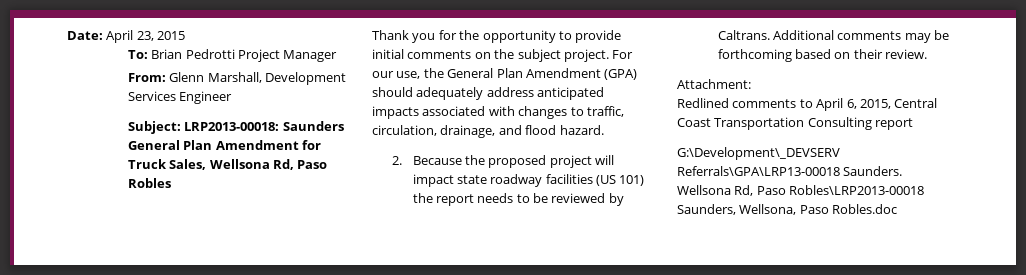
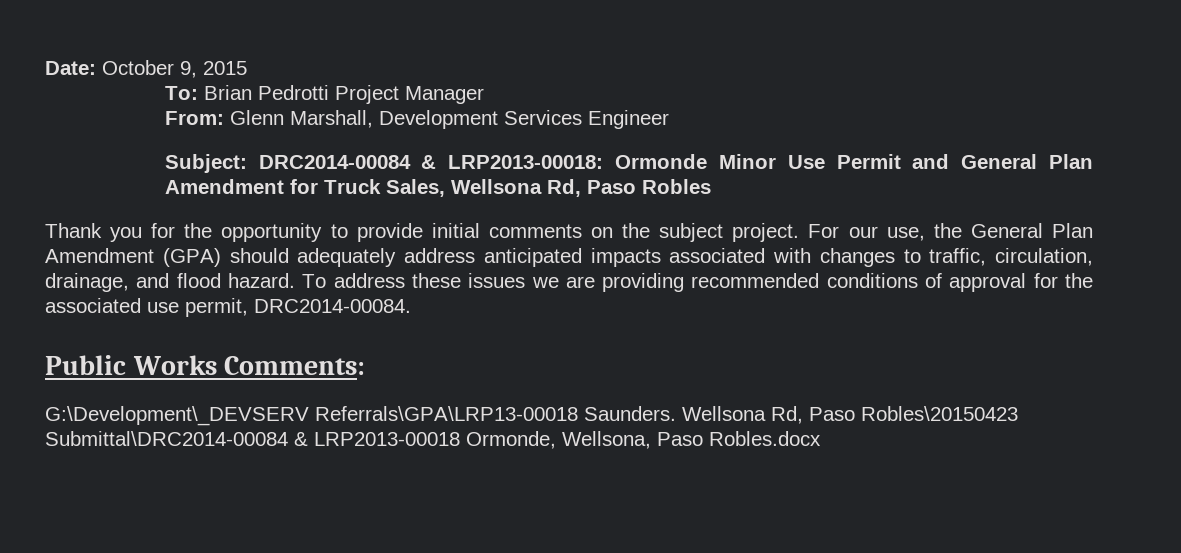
[106,30,154,43] April 23, -> [102,60,197,78] October 9,
[184,121,344,131] LRP2013-00018: Saunders -> [258,154,950,169] DRC2014-00084 & LRP2013-00018: Ormonde Minor Use Permit and
[392,155,615,168] [412,174,645,187] [412,193,624,206] [717,30,950,43] [717,49,928,62] [677,79,751,89] [677,98,938,111] [677,117,914,130] // 2. Because the proposed project will impact state roadway facilities (US 101) the report needs to be reviewed by Caltrans. Additional comments may be forthcoming based on their review. // Attachment: // Redlined comments to April 6, 2015, Central Coast Transportation Consulting report -> [302,273,1093,292] [45,298,411,317] [45,355,366,375] To address these issues we are providing recommended conditions of approval for the associated use permit, DRC2014-00084. // Public Works Comments:
[789,185,925,195] [677,204,736,215] Robles\LRP2013-00018 Saunders, -> [861,406,1018,421] [45,431,556,449] Robles\20150423 Submittal\DRC2014-00084 & LRP2013-00018 Ormonde,
[832,204,898,214] Robles.doc -> [709,431,821,446] Robles.docx

